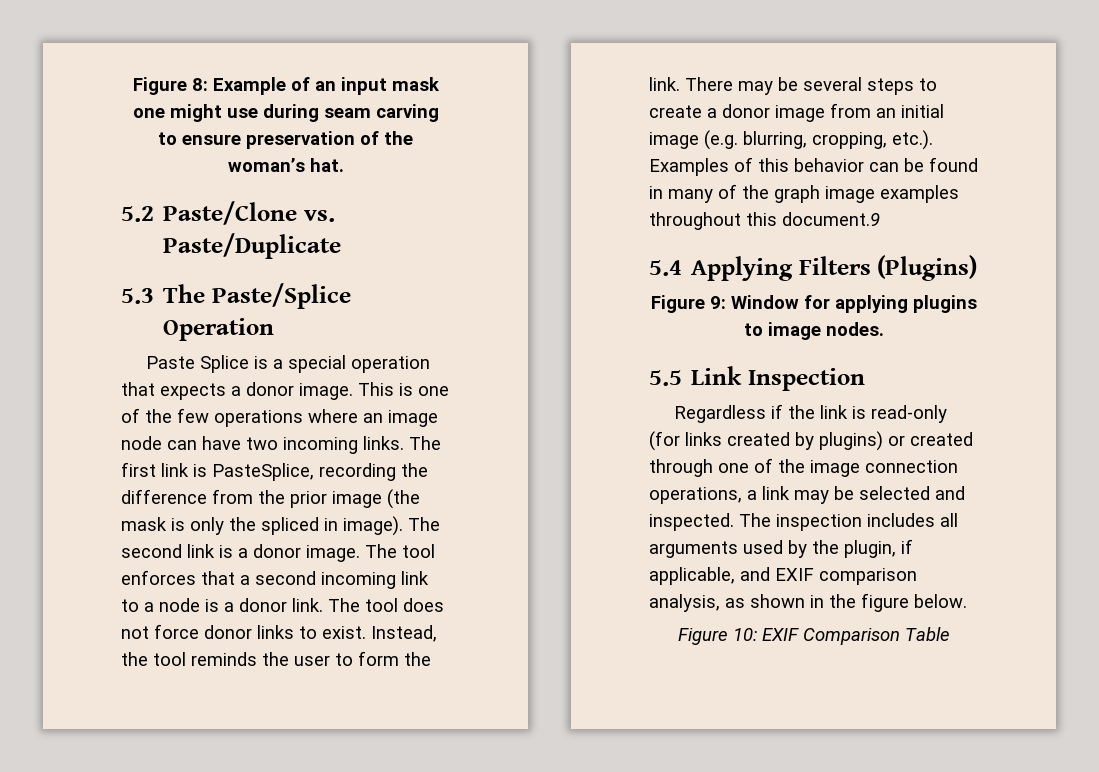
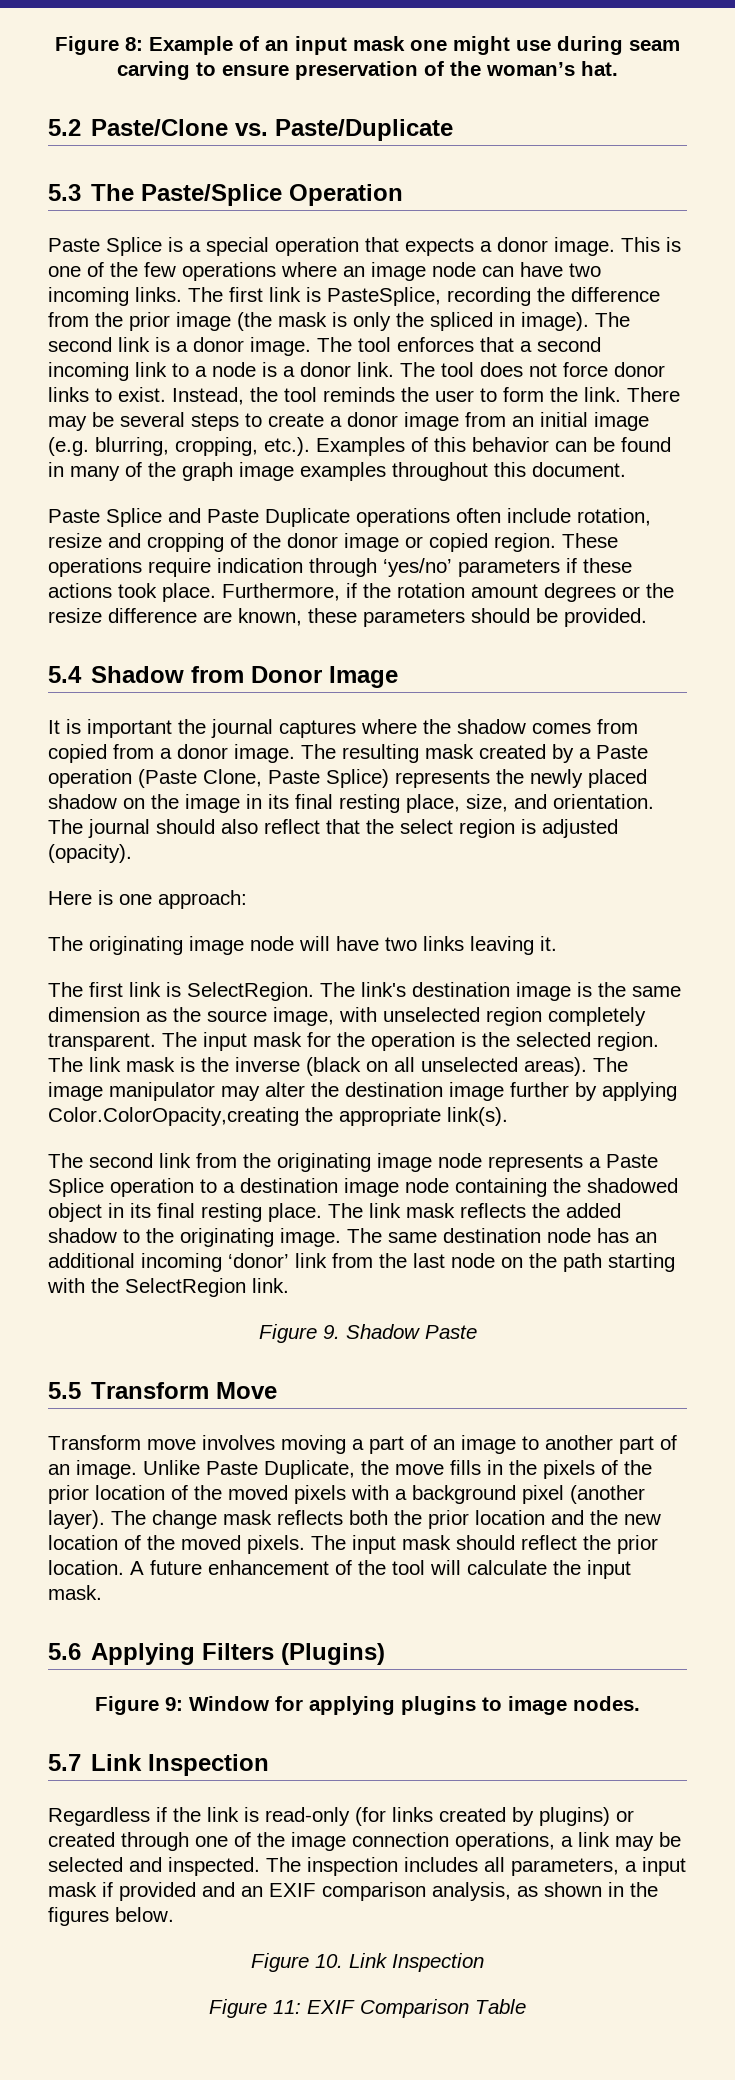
[782,212,880,226] [649,260,682,276] document.9 // 5.4 -> [532,462,626,477] [48,508,651,527] [48,533,618,552] [48,558,632,577] [48,583,674,602] [48,608,647,627] [48,666,399,688] [48,719,638,738] [48,744,648,763] [48,769,647,788] [48,794,654,813] [48,819,618,838] [48,844,132,863] [48,890,247,909] [48,936,557,955] [48,982,681,1001] [48,1007,646,1026] [48,1032,659,1051] [48,1057,628,1076] [48,1082,677,1101] [48,1107,508,1126] [48,1153,658,1172] [48,1178,678,1197] [48,1203,621,1222] [48,1228,657,1247] [48,1253,675,1272] [47,1278,289,1297] [258,1324,477,1343] [48,1382,278,1399] [48,1435,677,1454] [48,1460,652,1479] [48,1485,645,1504] [48,1510,661,1529] [48,1535,658,1554] [48,1560,631,1579] [48,1585,102,1600] [48,1643,81,1660] document. // Paste Splice and Paste Duplicate operations often include rotation, resize and cropping of the donor image or copied region. These operations require indication through ‘yes/no’ parameters if these actions took place. Furthermore, if the rotation amount degrees or the resize difference are known, these parameters should be provided. // 5.4 Shadow from Donor Image // It is important the journal captures where the shadow comes from copied from a donor image. The resulting mask created by a Paste operation (Paste Clone, Paste Splice) represents the newly placed shadow on the image in its final resting place, size, and orientation. The journal should also reflect that the select region is adjusted (opacity). // Here is one approach: // The originating image node will have two links leaving it. // The first link is SelectRegion. The link's destination image is the same dimension as the source image, with unselected region completely transparent. The input mask for the operation is the selected region. The link mask is the inverse (black on all unselected areas). The image manipulator may alter the destination image further by applying Color.ColorOpacity,creating the appropriate link(s). // The second link from the originating image node represents a Paste Splice operation to a destination image node containing the shadowed object in its final resting place. The link mask reflects the added shadow to the originating image. The same destination node has an additional incoming ‘donor’ link from the last node on the path starting with the SelectRegion link. // Figure 9. Shadow Paste // 5.5 Transform Move // Transform move involves moving a part of an image to another part of an image. Unlike Paste Duplicate, the move fills in the pixels of the prior location of the moved pixels with a background pixel (another layer). The change mask reflects both the prior location and the new location of the moved pixels. The input mask should reflect the prior location. A future enhancement of the tool will calculate the input mask. // 5.6
[649,370,682,386] 5.5 -> [48,1754,81,1771] 5.7
[649,539,913,558] [649,567,770,585] arguments used by the plugin, if applicable, and -> [511,1857,686,1876] [48,1882,263,1901] parameters, a input mask if provided and an
[861,593,909,612] figure -> [48,1907,109,1926] figures
[732,628,757,641] 10: -> [315,1953,484,1972] [209,1999,301,2018] 10. Link Inspection // Figure 11:

